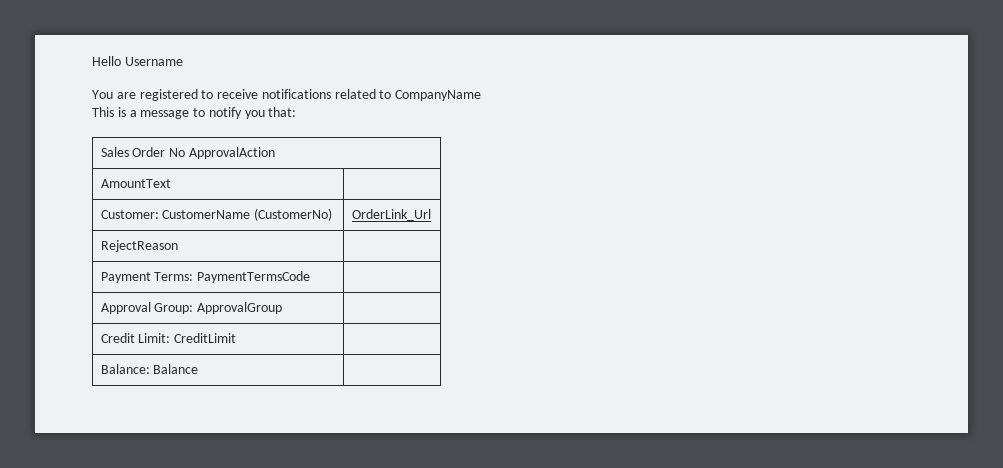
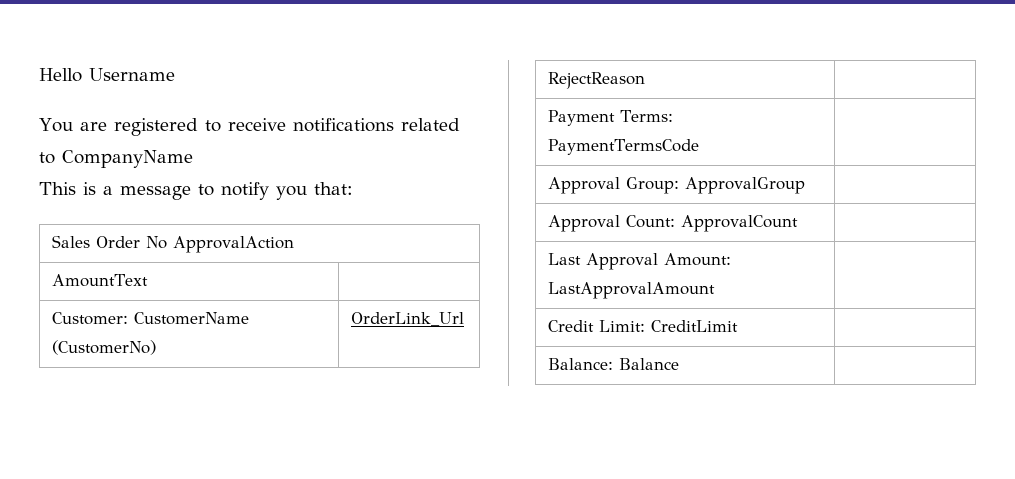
(283, 308) none -> [548,215,799,232] [548,253,732,270] [548,282,716,299] // Approval Count: ApprovalCount | // Last Approval Amount: LastApprovalAmount |

